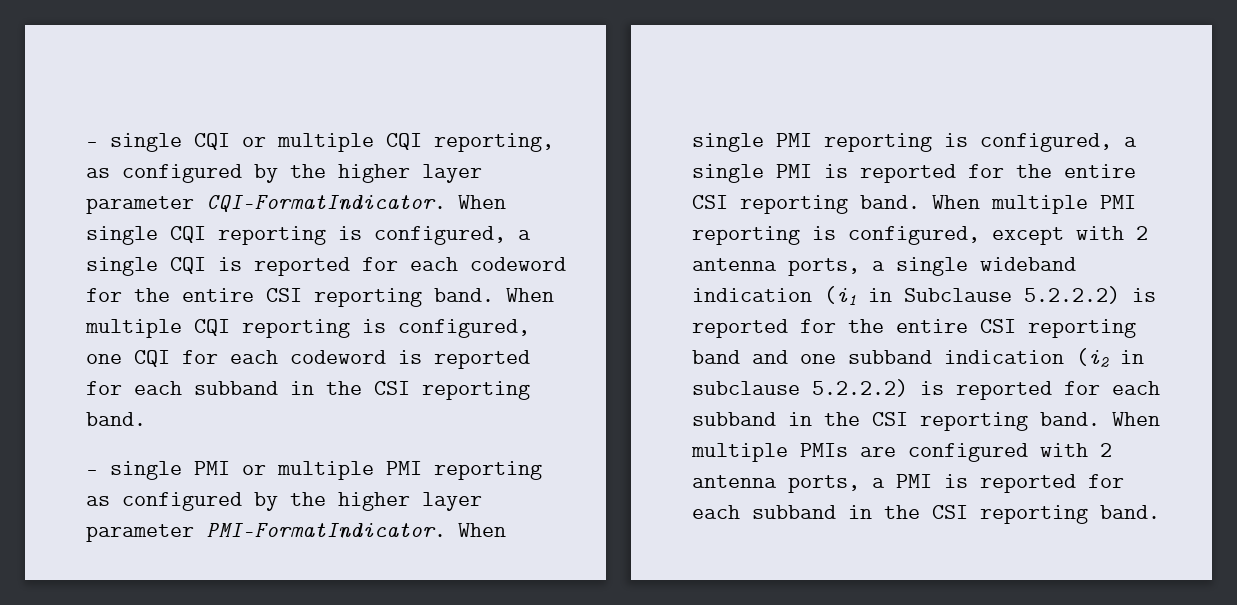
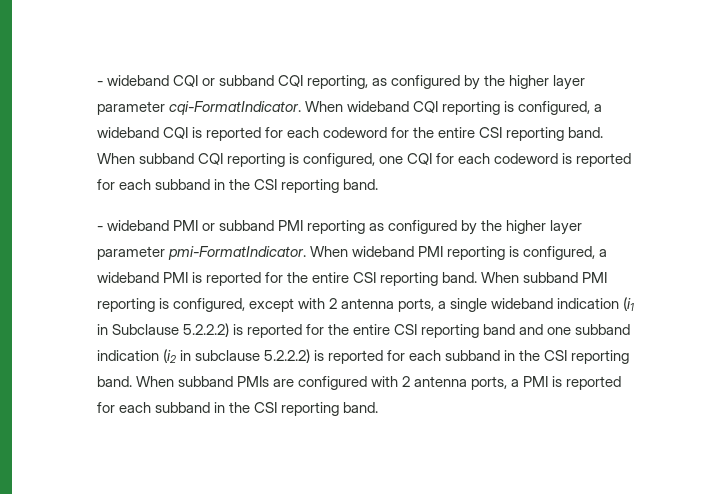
[86,133,183,152] - single -> [96,75,169,86] - wideband
[277,133,375,152] multiple -> [218,75,274,86] subband
[206,195,507,212] [86,226,159,245] CQI-FormatIndicator. When single -> [168,101,409,115] cqi-FormatIndicator. When wideband
[86,257,159,276] single -> [96,127,159,138] wideband
[85,319,183,338] multiple -> [138,153,194,164] subband
[110,461,183,480] single -> [106,220,169,231] wideband
[277,461,375,480] multiple -> [218,220,274,231] subband
[206,523,507,539] [692,133,765,152] PMI-FormatIndicator. When single -> [167,246,414,260] pmi-FormatIndicator. When wideband
[692,164,765,183] single -> [96,272,159,283] wideband
[991,195,1089,214] multiple -> [523,272,579,283] subband
[691,443,789,462] multiple -> [177,376,233,387] subband

